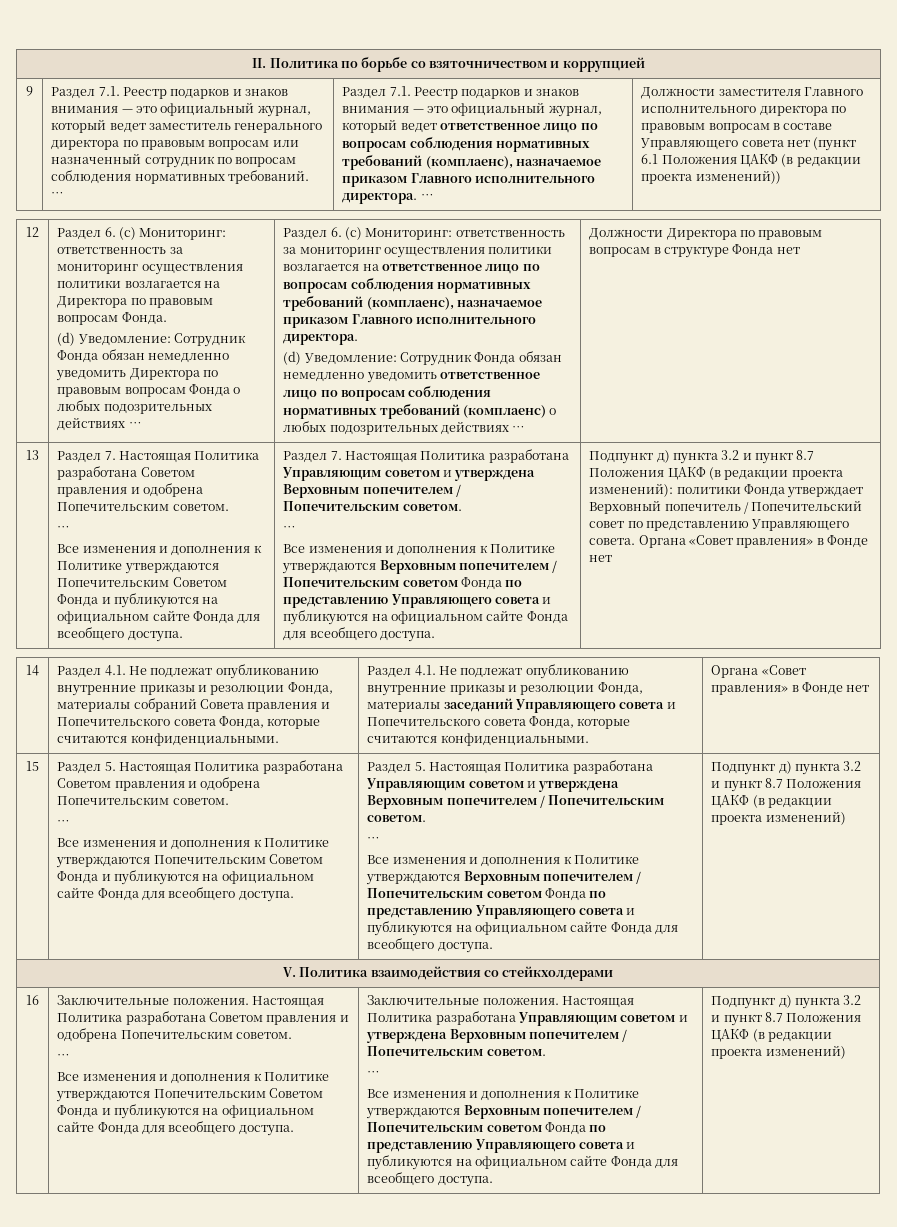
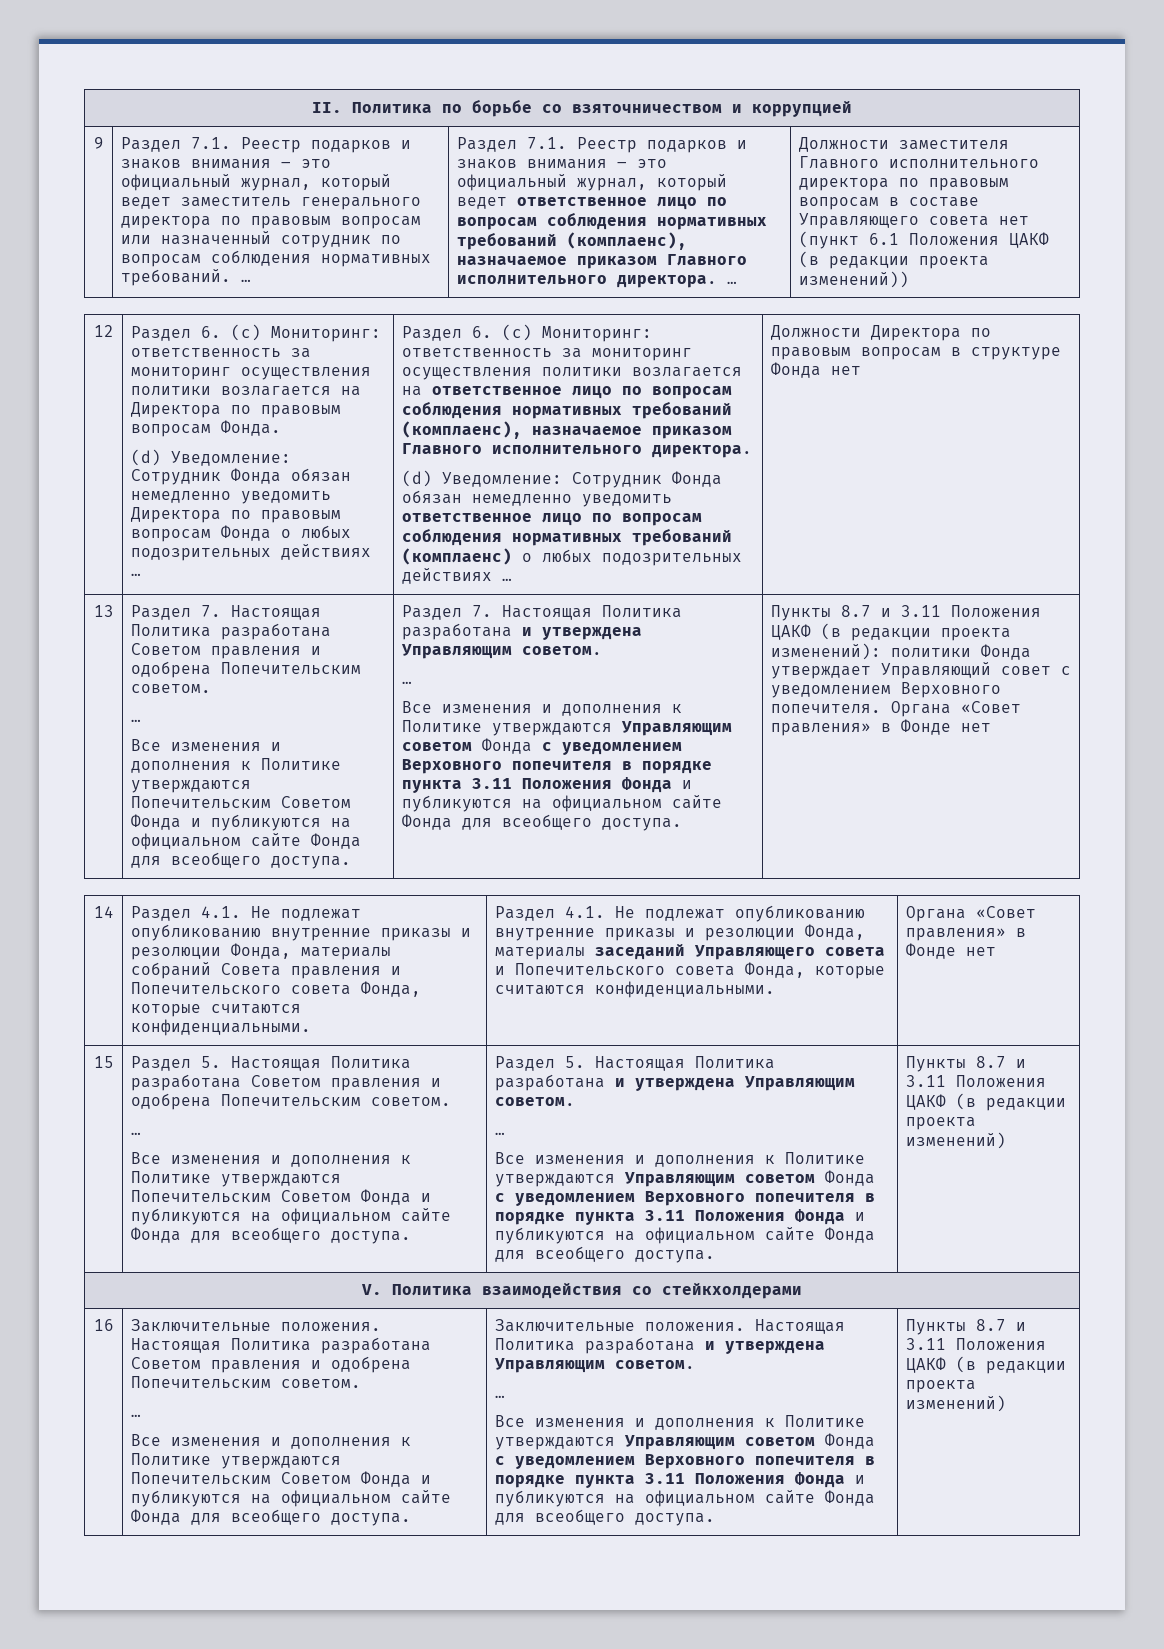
[121,109,133,113] — -> [280,162,291,168] –
[412,109,424,113] — -> [616,162,627,168] –
[283,467,536,481] [283,484,461,498] [283,501,462,511] [283,526,297,532] [283,544,556,556] [282,560,558,574] [283,577,523,590] [283,594,552,608] [283,610,568,625] [283,627,435,642] [589,450,815,464] Управляющим советом и утверждена Верховным попечителем / Попечительским советом. // … // Все изменения и дополнения к Политике утверждаются Верховным попечителем / Попечительским советом Фонда по представлению Управляющего совета и публикуются на официальном сайте Фонда для всеобщего доступа. | Подпункт д) пункта 3.2 и пункт 8.7 -> [521,627,642,640] [400,644,602,659] [401,681,412,684] [401,701,682,716] [401,720,732,736] [401,738,682,755] [401,759,712,774] [401,777,692,793] [401,795,722,812] [401,814,682,831] [770,605,941,621] и утверждена Управляющим советом. // … // Все изменения и дополнения к Политике утверждаются Управляющим советом Фонда с уведомлением Верховного попечителя в порядке пункта 3.11 Положения Фонда и публикуются на официальном сайте Фонда для всеобщего доступа. | Пункты 8.7 и 3.11
[589,500,863,514] [589,519,850,531] [589,538,636,545] Верховный попечитель / Попечительский совет по представлению Управляющего совета. -> [880,662,1071,679] [770,682,1001,698] [770,704,881,714] Управляющий совет с уведомлением Верховного попечителя.
[367,778,620,792] [367,795,665,809] [367,815,427,822] [367,837,381,843] [367,855,640,867] [366,871,642,885] [367,888,607,901] [367,905,636,919] [367,921,679,936] [367,938,493,953] [711,761,862,775] [711,778,783,792] Управляющим советом и утверждена Верховным попечителем / Попечительским советом. // … // Все изменения и дополнения к Политике утверждаются Верховным попечителем / Попечительским советом Фонда по представлению Управляющего совета и публикуются на официальном сайте Фонда для всеобщего доступа. | Подпункт д) пункта 3.2 и пункт 8.7 -> [614,1076,855,1091] [494,1097,575,1106] [494,1132,505,1135] [494,1152,865,1167] [494,1170,875,1187] [494,1191,875,1206] [494,1209,865,1225] [494,1227,875,1244] [494,1246,715,1263] [905,1056,1026,1072] [905,1075,946,1087] и утверждена Управляющим советом. // … // Все изменения и дополнения к Политике утверждаются Управляющим советом Фонда с уведомлением Верховного попечителя в порядке пункта 3.11 Положения Фонда и публикуются на официальном сайте Фонда для всеобщего доступа. | Пункты 8.7 и 3.11
[518,1012,688,1026] [366,1029,628,1043] [367,1046,546,1056] [367,1071,381,1077] [367,1089,640,1101] [366,1105,642,1119] [367,1122,607,1135] [367,1139,636,1153] [367,1155,679,1170] [367,1172,493,1187] [711,995,862,1009] [711,1012,783,1026] Управляющим советом и утверждена Верховным попечителем / Попечительским советом. // … // Все изменения и дополнения к Политике утверждаются Верховным попечителем / Попечительским советом Фонда по представлению Управляющего совета и публикуются на официальном сайте Фонда для всеобщего доступа. | Подпункт д) пункта 3.2 и пункт 8.7 -> [704,1341,825,1354] [493,1358,695,1373] [494,1395,505,1398] [494,1415,865,1430] [494,1433,875,1450] [494,1454,875,1469] [494,1472,865,1488] [494,1490,875,1507] [494,1509,715,1526] [905,1319,1026,1335] [905,1338,946,1350] и утверждена Управляющим советом. // … // Все изменения и дополнения к Политике утверждаются Управляющим советом Фонда с уведомлением Верховного попечителя в порядке пункта 3.11 Положения Фонда и публикуются на официальном сайте Фонда для всеобщего доступа. | Пункты 8.7 и 3.11

